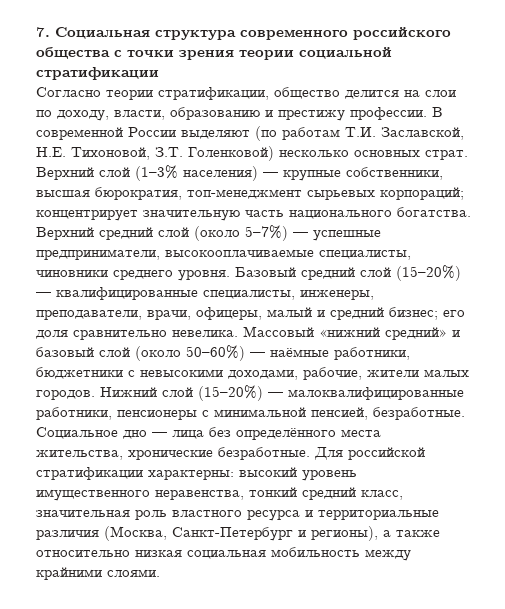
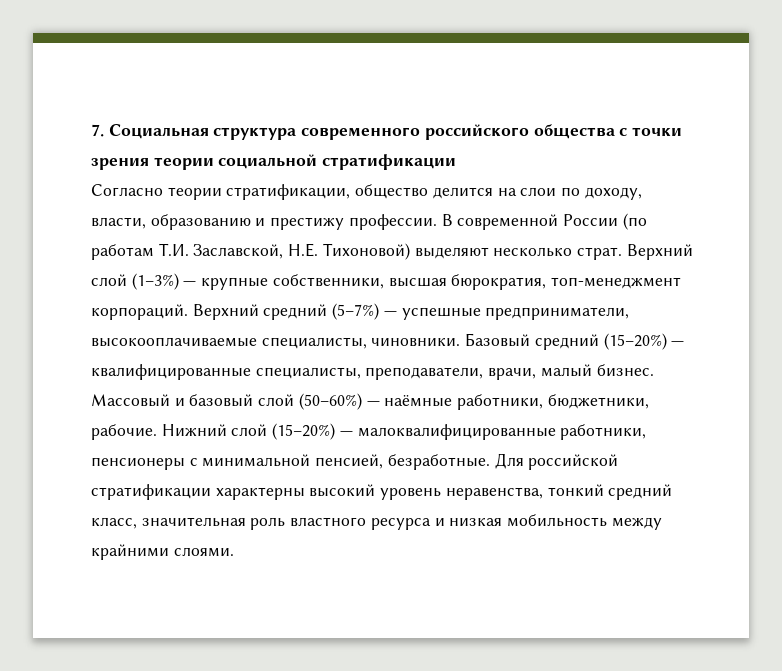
[181,130,250,139] выделяют -> (619, 220) none
[71,146,420,161] Тихоновой, З.Т. Голенковой) несколько основных -> [322,243,573,260] Тихоновой) выделяют несколько
[135,165,258,181] (1–3% населения) -> [131,273,179,290] (1–3%)
[307,187,464,200] [36,207,471,221] [36,225,288,241] сырьевых корпораций; концентрирует значительную часть национального богатства. Верхний средний слой (около 5–7%) -> [91,303,380,320] корпораций. Верхний средний (5–7%)
[36,270,230,281] чиновники среднего уровня. -> [371,337,461,347] чиновники.
[360,267,391,277] слой -> (599, 342) none
[300,290,374,300] инженеры, -> (361, 373) none
[196,307,465,320] [36,326,447,340] офицеры, малый и средний бизнес; его доля сравнительно невелика. Массовый «нижний средний» -> [540,364,654,377] [91,394,170,407] малый бизнес. Массовый
[135,345,245,361] (около 50–60%) -> [298,393,362,410] (50–60%)
[36,367,469,380] [36,390,95,400] бюджетники с невысокими доходами, рабочие, жители малых городов. -> [547,394,649,409] [91,424,157,440] бюджетники, рабочие.
[36,427,381,440] [36,447,310,460] Социальное дно — лица без определённого места жительства, хронические безработные. -> (490, 462) none
[148,470,234,480] характерны: -> [215,487,305,500] характерны
[36,489,150,501] имущественного -> (442, 493) none
[318,510,439,520] [36,526,440,541] [36,550,266,559] территориальные различия (Москва, Санкт-Петербург и регионы), а также относительно низкая социальная -> [449,518,503,526] низкая

